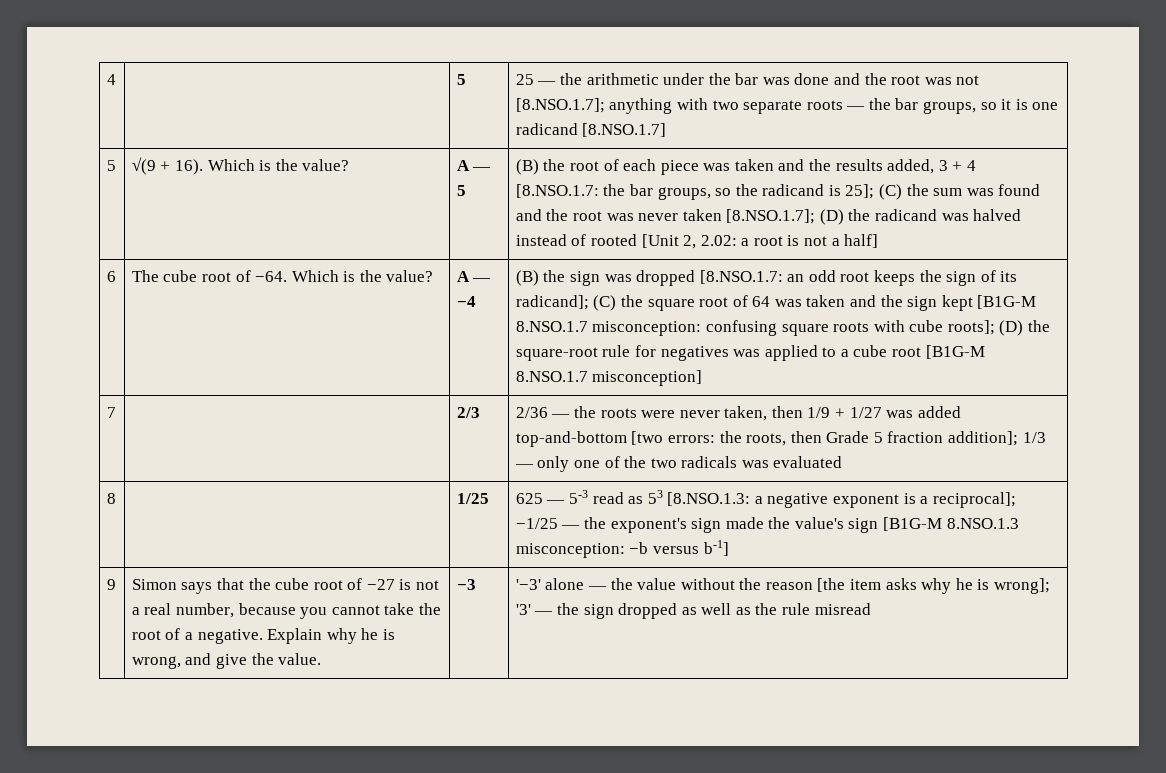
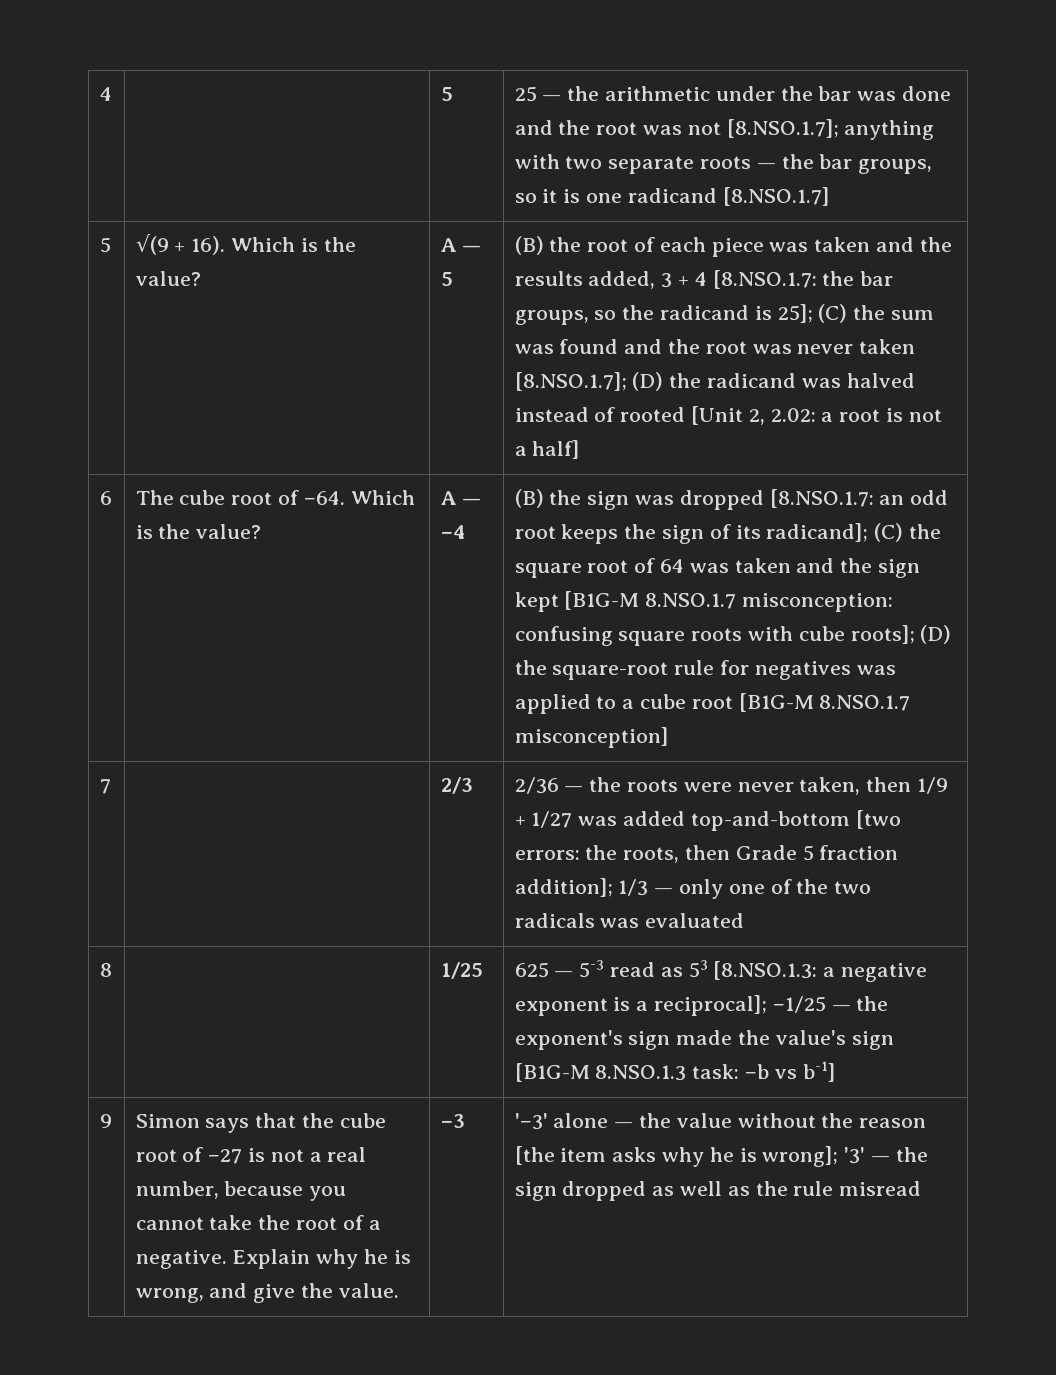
[515,542,699,558] misconception: −b versus -> [692,1064,797,1079] task: −b vs

